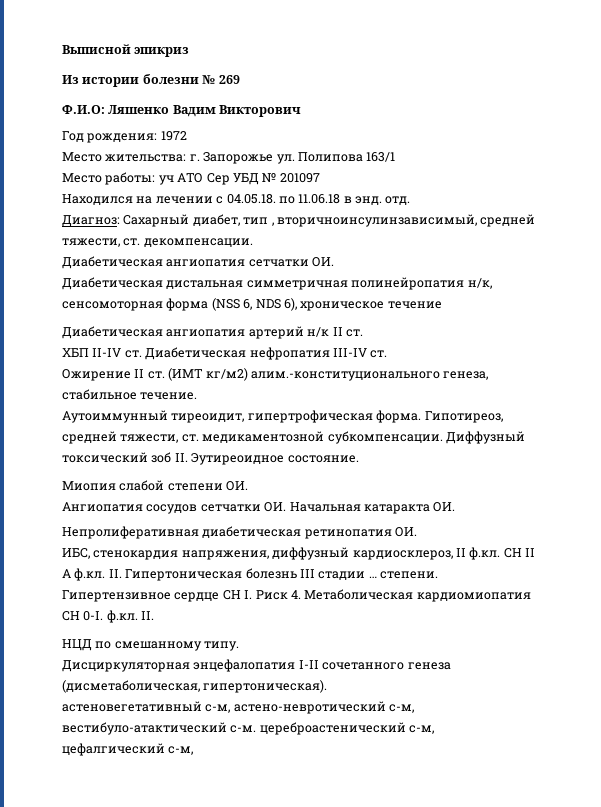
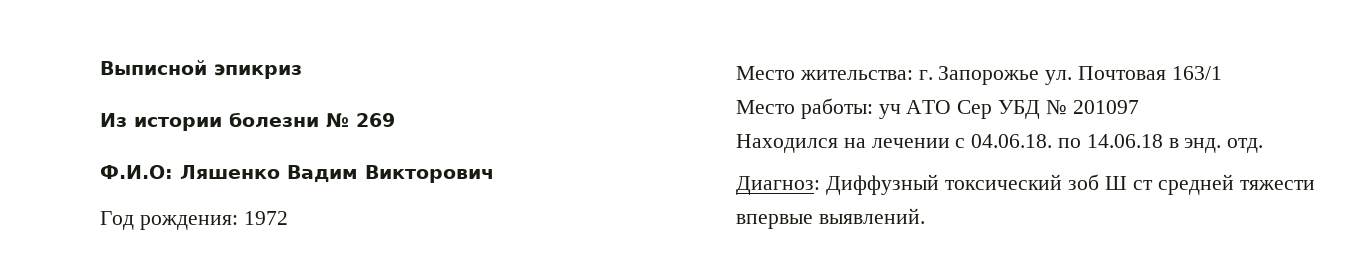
[297,152,363,162] Полипова -> [1078,66,1167,80] Почтовая
[226,194,341,204] 04.05.18. по 11.06.18 -> [971,134,1163,148] 04.06.18. по 14.06.18
[123,214,536,227] [62,238,253,247] [62,256,335,269] [62,277,492,290] [62,298,442,311] [62,326,363,339] [62,347,388,360] [62,368,489,381] [62,389,198,400] [62,410,503,423] [62,431,525,444] [62,452,359,465] [62,480,249,491] [62,502,456,514] [62,526,418,539] [62,547,535,560] [62,568,438,581] [62,589,531,602] [62,610,155,623] [62,639,240,651] [62,659,451,672] [62,680,328,693] [62,701,415,714] [62,722,435,735] [62,743,194,756] Сахарный диабет, тип , вторичноинсулинзависимый, средней тяжести, ст. декомпенсации. // Диабетическая ангиопатия сетчатки ОИ. // Диабетическая дистальная симметричная полинейропатия н/к, сенсомоторная форма (NSS 6, NDS 6), хроническое течение // Диабетическая ангиопатия артерий н/к II ст. // ХБП II-IV ст. Диабетическая нефропатия III-IV ст. // Ожирение II ст. (ИМТ кг/м2) алим.-конституционального генеза, стабильное течение. // Аутоиммунный тиреоидит, гипертрофическая форма. Гипотиреоз, средней тяжести, ст. медикаментозной субкомпенсации. Диффузный токсический зоб II. Эутиреоидное состояние. // Миопия слабой степени ОИ. // Ангиопатия сосудов сетчатки ОИ. Начальная катаракта ОИ. // Непролиферативная диабетическая ретинопатия ОИ. // ИБС, стенокардия напряжения, диффузный кардиосклероз, II ф.кл. СН II А ф.кл. II. Гипертоническая болезнь III стадии … степени. Гипертензивное сердце СН I. Риск 4. Метаболическая кардиомиопатия СН 0-I. ф.кл. II. // НЦД по смешанному типу. // Дисциркуляторная энцефалопатия I-II сочетанного генеза (дисметаболическая, гипертоническая). // астеновегетативный с-м, астено-невротический с-м, вестибуло-атактический с-м. цереброастенический с-м, цефалгический с-м, -> [826,174,1315,195] [736,208,925,229] Диффузный токсический зоб Ш ст средней тяжести впервые выявлений.

